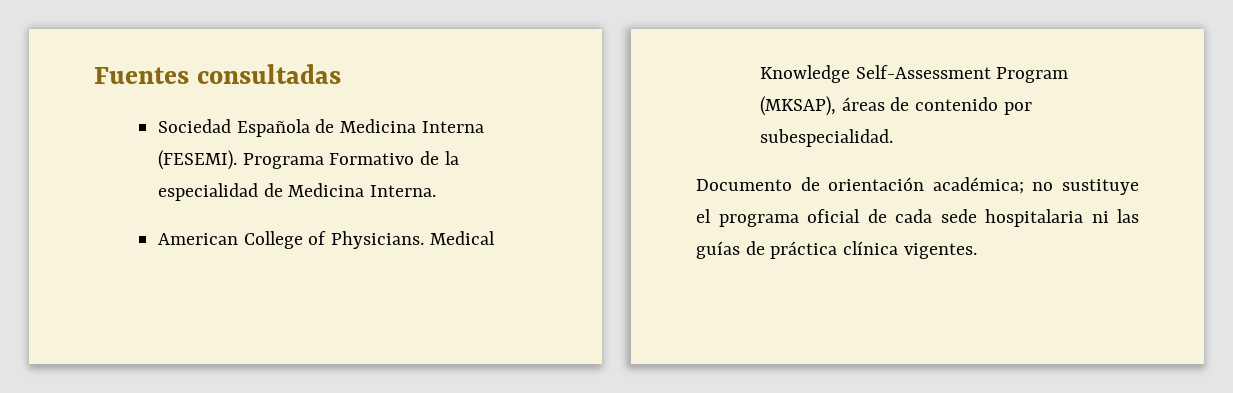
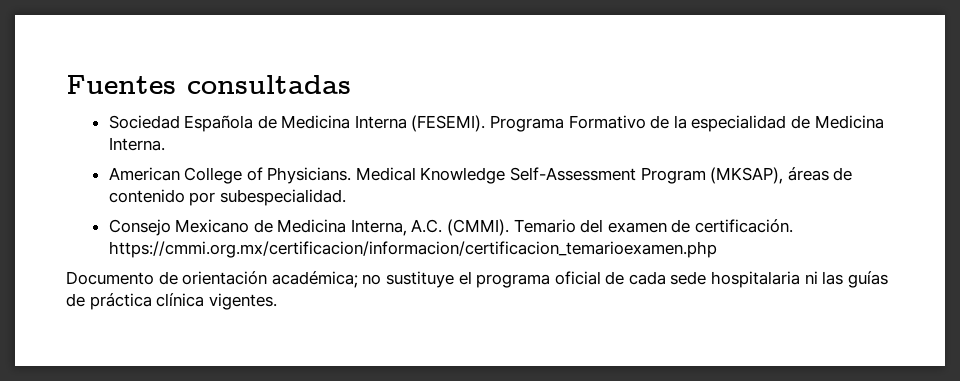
(893, 138) none -> [108,219,793,236] [108,241,717,258] // Consejo Mexicano de Medicina Interna, A.C. (CMMI). Temario del examen de certificación. https://cmmi.org.mx/certificacion/informacion/certificacion_temarioexamen.php

